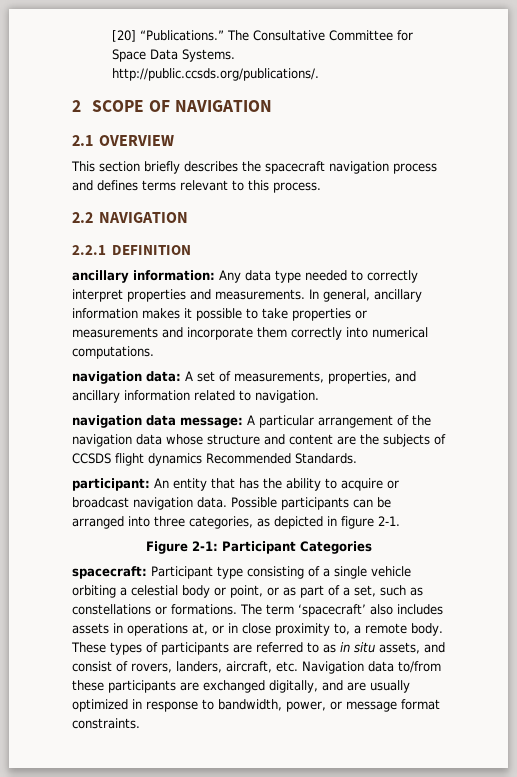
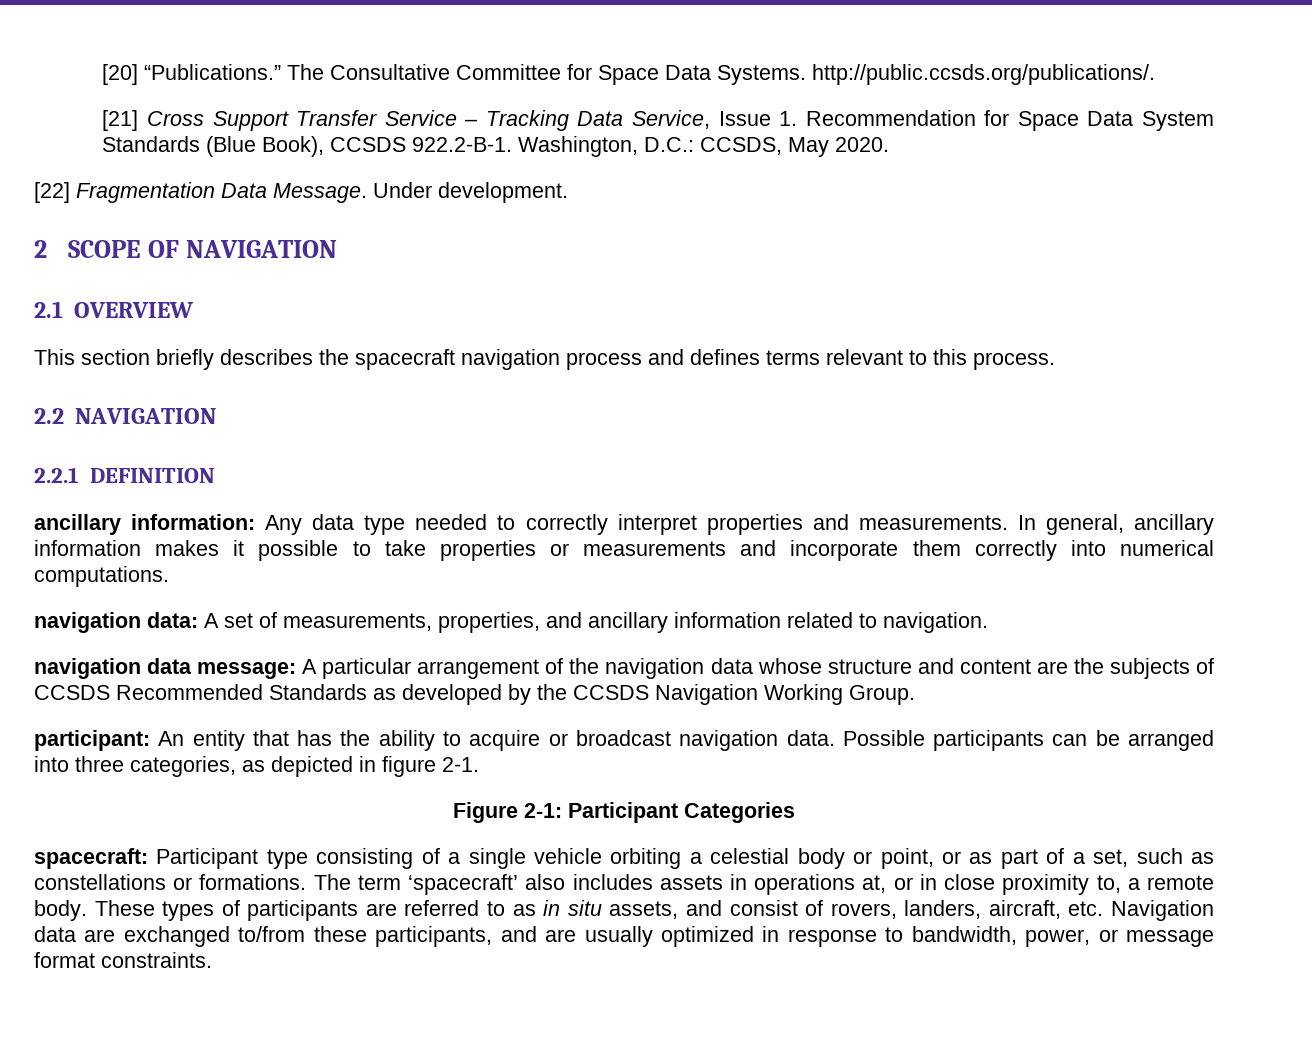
(320, 74) none -> [102,110,1214,131] [102,136,890,157] [34,182,568,203] // [21] Cross Support Transfer Service – Tracking Data Service, Issue 1. Recommendation for Space Data System Standards (Blue Book), CCSDS 922.2-B-1. Washington, D.C.: CCSDS, May 2020. // [22] Fragmentation Data Message. Under development.
[115,453,357,466] flight dynamics Recommended Standards. -> [116,684,915,705] Recommended Standards as developed by the CCSDS Navigation Working Group.
[398,661,441,673] [72,680,318,693] to/from these participants are exchanged digitally, -> [84,926,493,947] are exchanged to/from these participants,

